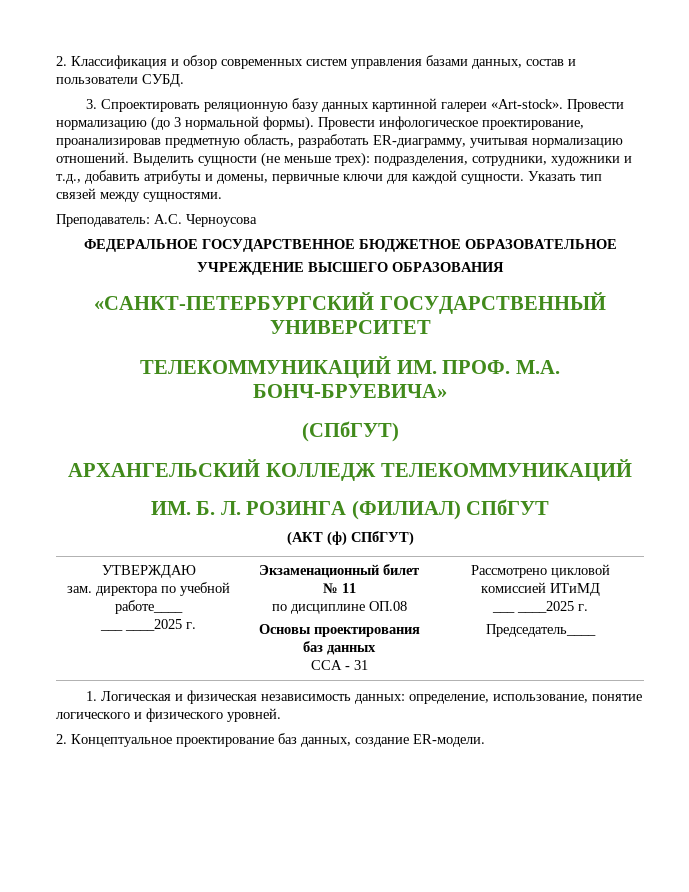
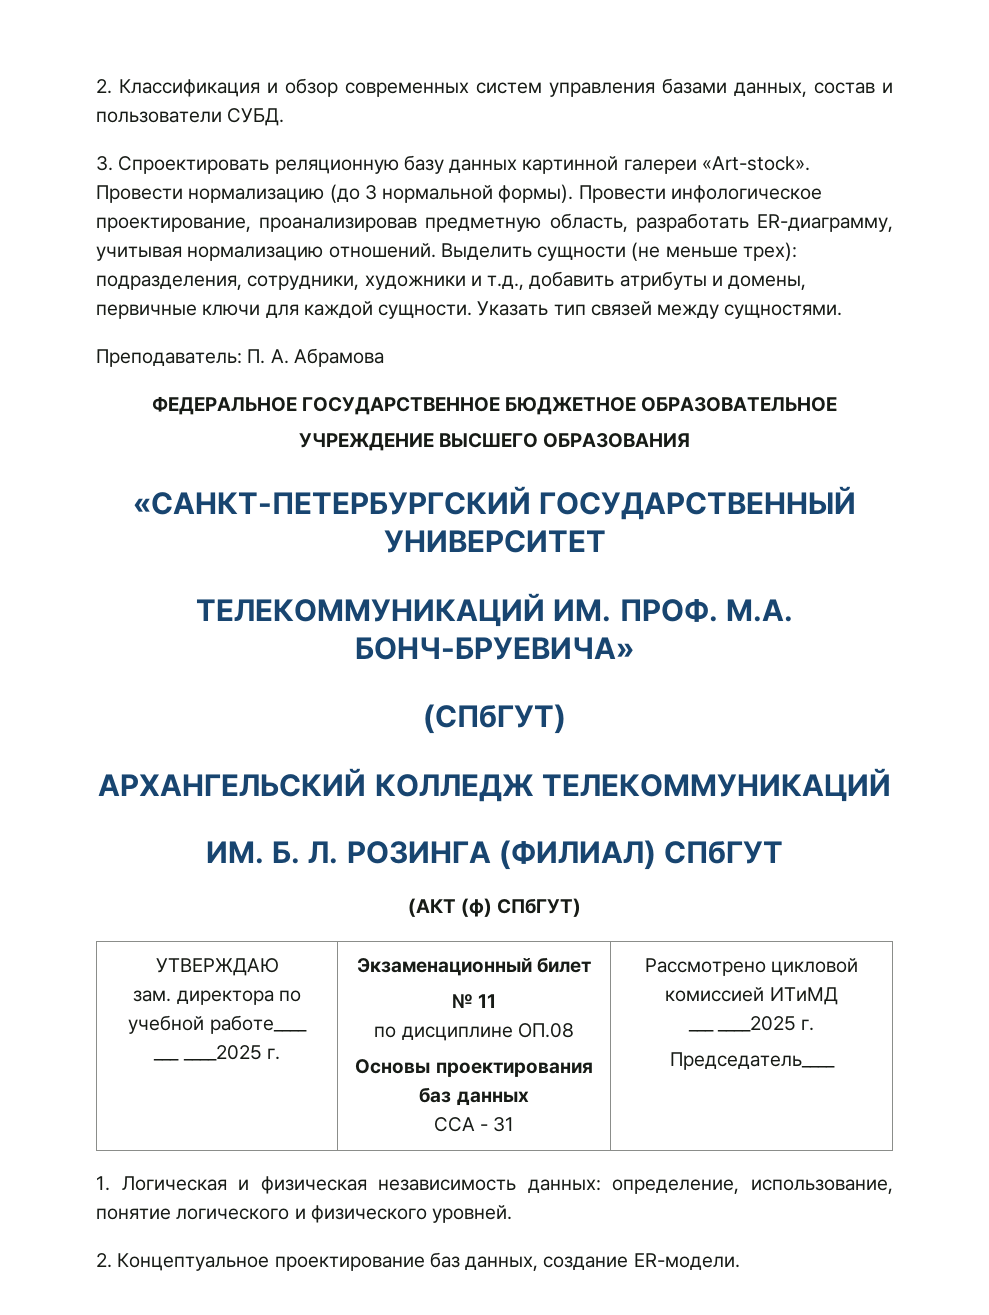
[154,214,257,227] А.С. Черноусова -> [247,348,384,367] П. А. Абрамова

